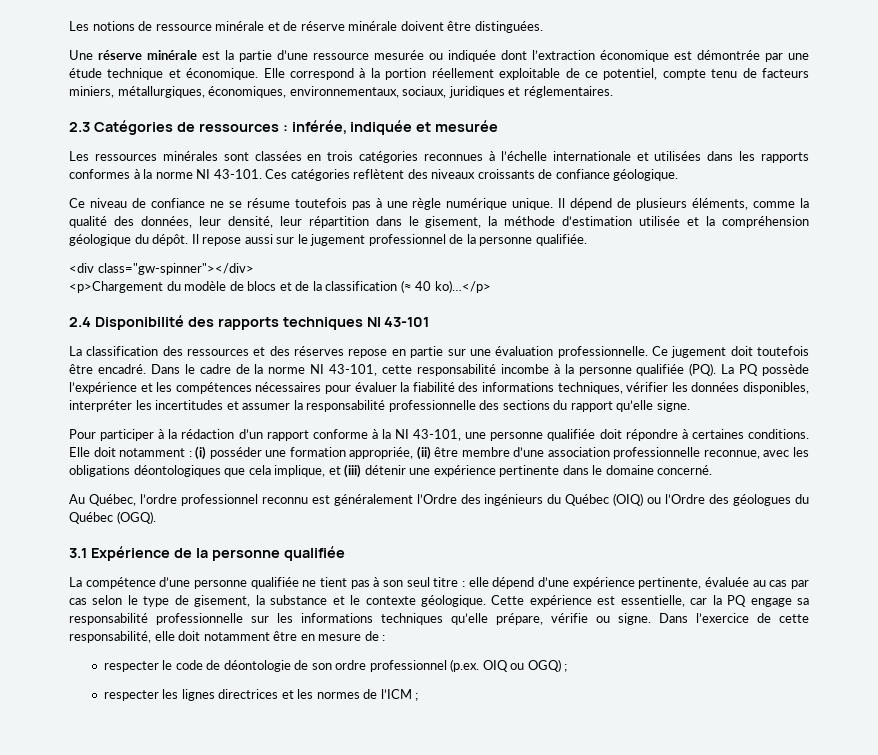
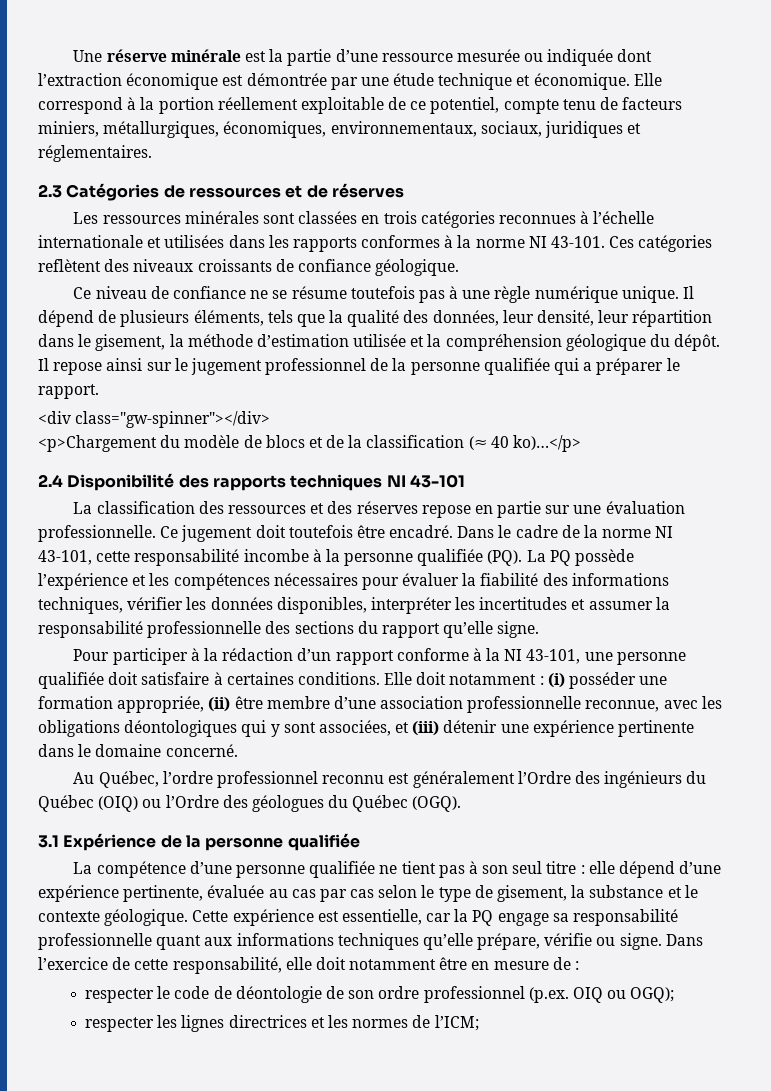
[69,21,543,33] Les notions de ressource minérale et de réserve minérale doivent être distinguées. // -> (73, 56) none
[282,120,499,135] : inférée, indiquée et mesurée -> [285,183,404,198] et de réserves
[753,201,796,208] comme -> [267,310,325,327] tels que
[244,234,273,244] aussi -> [106,358,143,371] ainsi
[535,234,587,246] qualifiée. -> [483,358,680,375] [38,384,99,399] qualifiée qui a préparer le rapport.
[625,429,678,441] répondre -> [141,672,210,685] satisfaire
[224,465,326,477] que cela implique, -> [241,720,391,737] qui y sont associées,
[251,613,293,623] sur les -> [156,935,233,950] quant aux
[527,659,568,672] OGQ) ; -> [630,987,675,1003] OGQ);
[380,689,419,701] l’ICM ; -> [434,1015,479,1031] l’ICM;

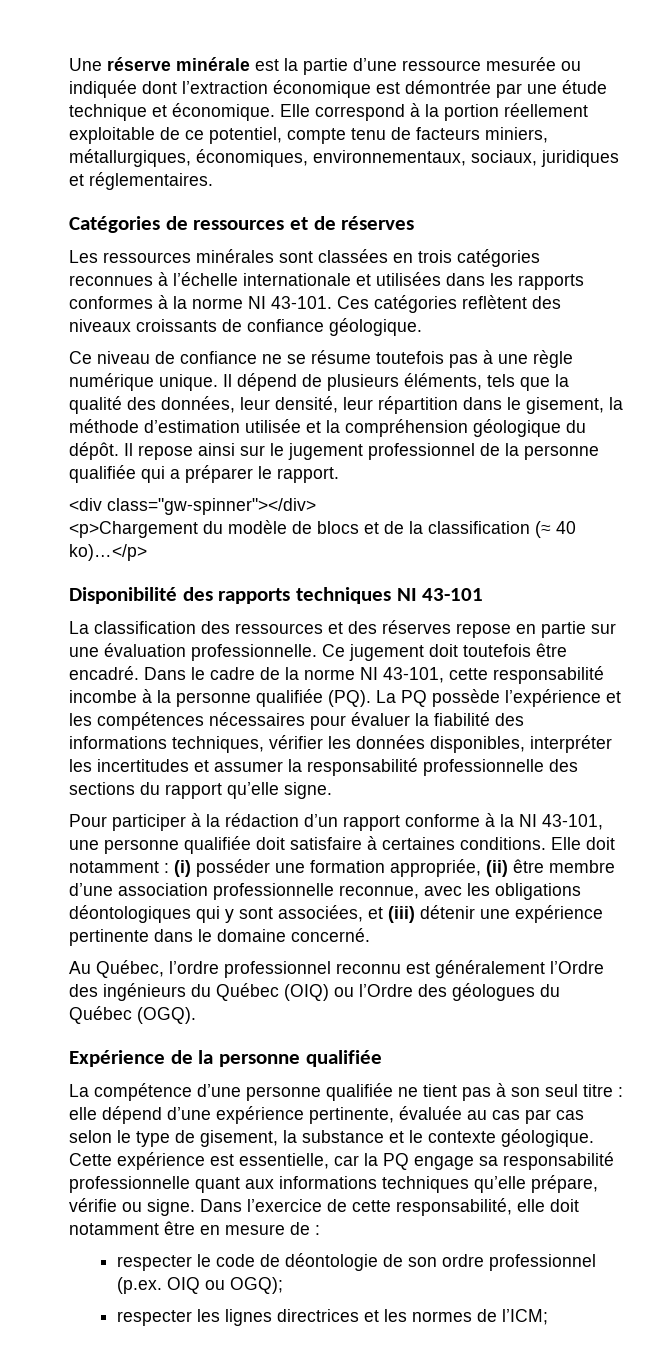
[38,184,62,198] 2.3 -> (213, 181) none
[38,474,63,487] 2.4 -> (147, 552) none
[38,835,59,848] 3.1 -> (196, 1015) none

